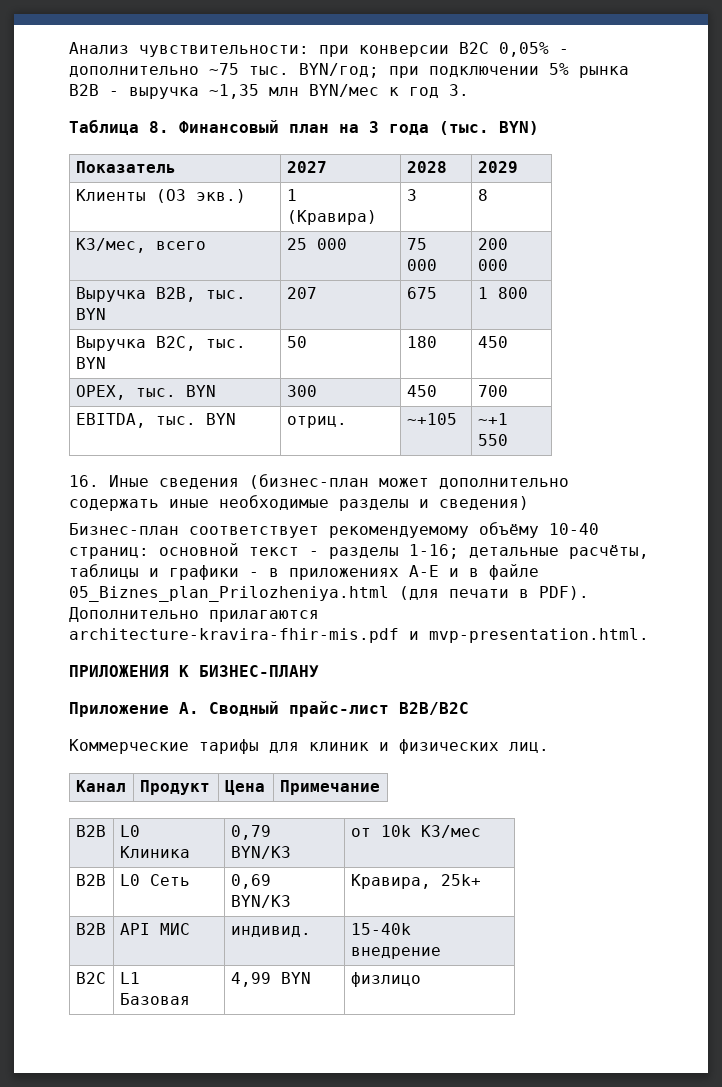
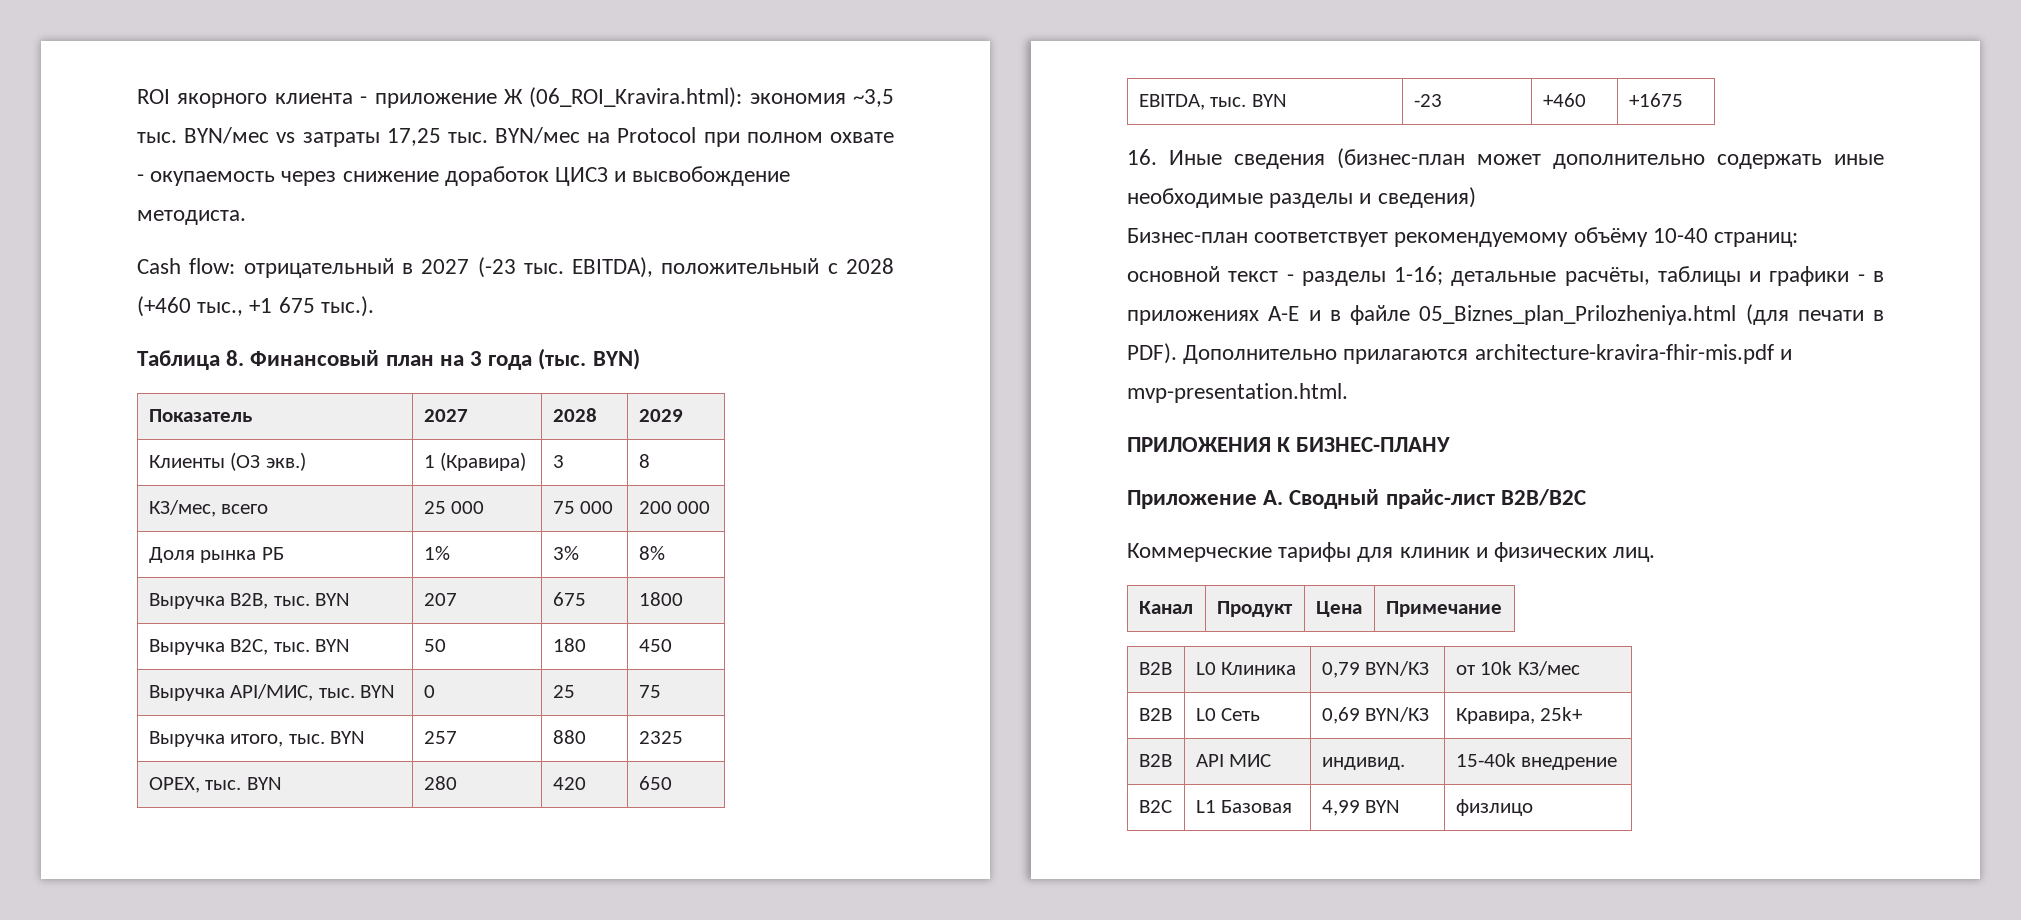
[69,42,569,57] [69,63,629,78] [69,84,469,99] Анализ чувствительности: при конверсии B2C 0,05% - дополнительно ~75 тыс. BYN/год; при подключении 5% рынка B2B - выручка ~1,35 млн BYN/мес к год 3. -> [137,87,894,108] [137,127,894,147] [137,166,791,186] [137,210,246,225] [137,257,894,278] [137,296,374,317] ROI якорного клиента - приложение Ж (06_ROI_Kravira.html): экономия ~3,5 тыс. BYN/мес vs затраты 17,25 тыс. BYN/мес на Protocol при полном охвате - окупаемость через снижение доработок ЦИСЗ и высвобождение методиста. // Cash flow: отрицательный в 2027 (-23 тыс. EBITDA), положительный с 2028 (+460 тыс., +1 675 тыс.).
(508, 265) none -> [148,547,284,563] [423,546,450,560] [552,546,579,560] [638,546,665,560] // Доля рынка РБ | 1% | 3% | 8%
[477,287,528,299] 1 800 -> [638,592,683,606] 1800
(508, 342) none -> [148,684,396,701] [423,685,435,698] [552,685,575,698] [638,685,661,698] [148,731,366,747] [423,731,457,744] [552,730,586,744] [638,731,683,744] // Выручка API/МИС, тыс. BYN | 0 | 25 | 75 // Выручка итого, тыс. BYN | 257 | 880 | 2325
[286,385,317,397] [406,385,437,397] [477,385,508,397] 300 | 450 | 700 -> [423,776,457,790] [552,777,586,790] [638,776,672,790] 280 | 420 | 650
[286,416,347,428] [406,413,457,425] [477,413,508,425] [477,434,508,446] отриц. | ~+105 | ~+1 550 -> [1413,94,1442,107] [1542,93,1586,107] [1628,93,1683,107] -23 | +460 | +1675

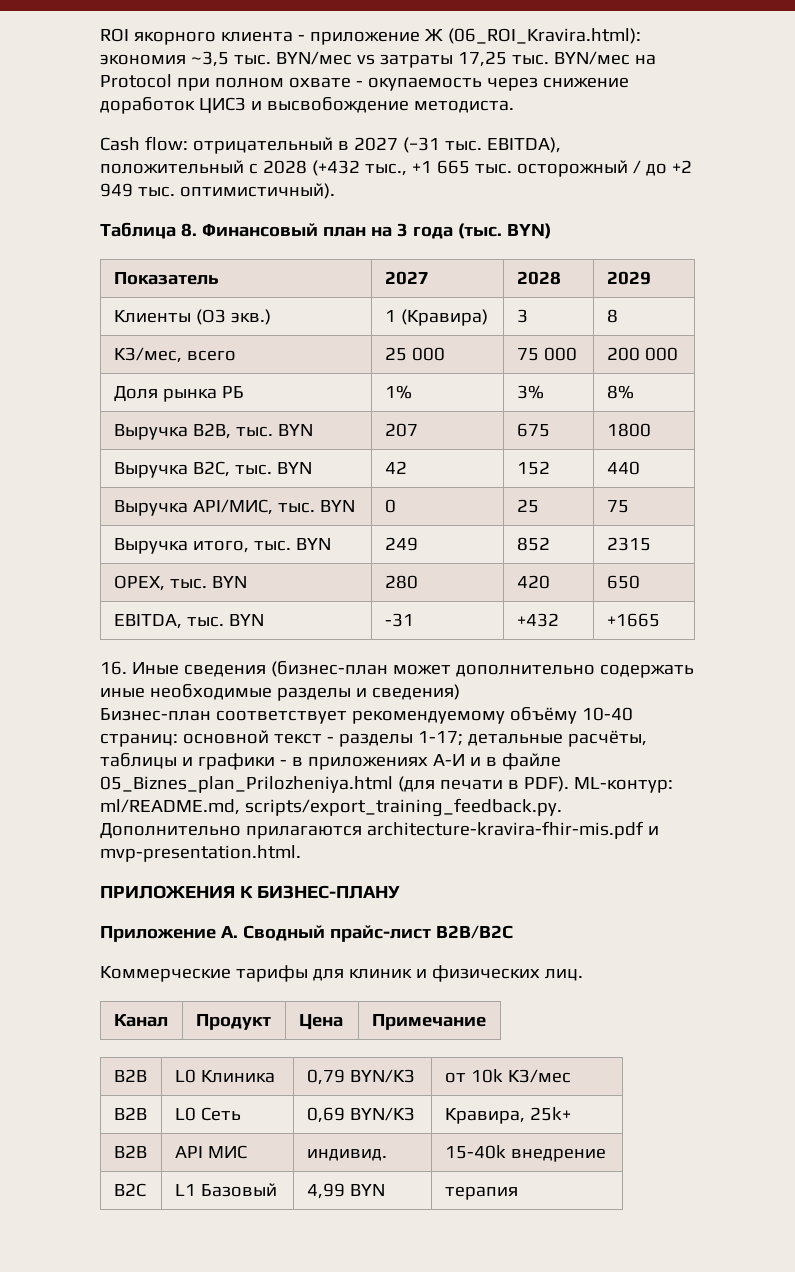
[477,257,516,278] (-23 -> [402,137,440,153] (−31
[137,296,191,317] (+460 -> [311,160,360,176] (+432
[278,296,374,317] 675 тыс.). -> [436,160,692,177] [100,183,335,199] 665 тыс. осторожный / до +2 949 тыс. оптимистичный).
[423,639,446,652] [552,638,586,652] [638,639,672,652] 50 | 180 | 450 -> [384,461,407,474] [516,461,550,475] [606,461,640,475] 42 | 152 | 440
[423,731,457,744] [552,730,586,744] [638,731,683,744] 257 | 880 | 2325 -> [384,537,418,551] [516,537,550,551] [606,537,651,551] 249 | 852 | 2315
[1413,94,1442,107] [1542,93,1586,107] [1628,93,1683,107] -23 | +460 | +1675 -> [384,613,414,627] [516,613,559,627] [606,613,660,627] -31 | +432 | +1665
[1394,266,1444,285] 1-16; -> [417,731,463,746] 1-17;
[1268,306,1300,321] А-Е -> [432,754,465,766] А-И
(1177, 353) none -> [573,777,673,793] [100,798,562,817] ML-контур: ml/README.md, scripts/export_training_feedback.py.
[1221,800,1293,813] Базовая -> [200,1183,277,1197] Базовый
[1455,799,1533,816] физлицо -> [444,1186,518,1200] терапия

